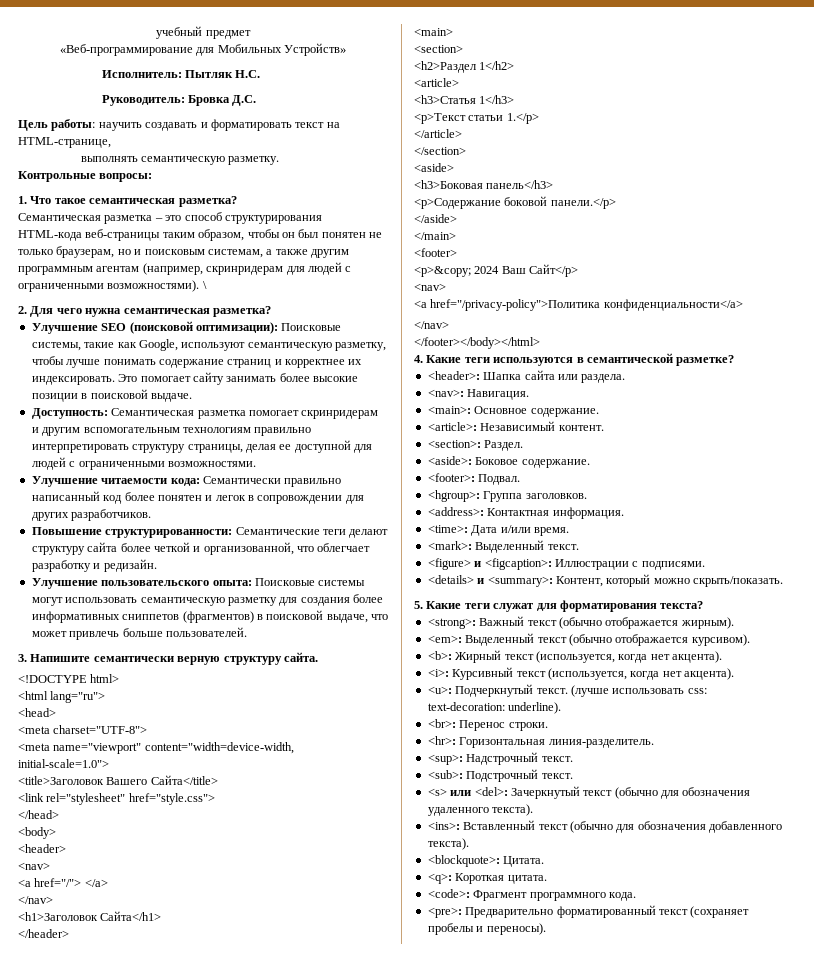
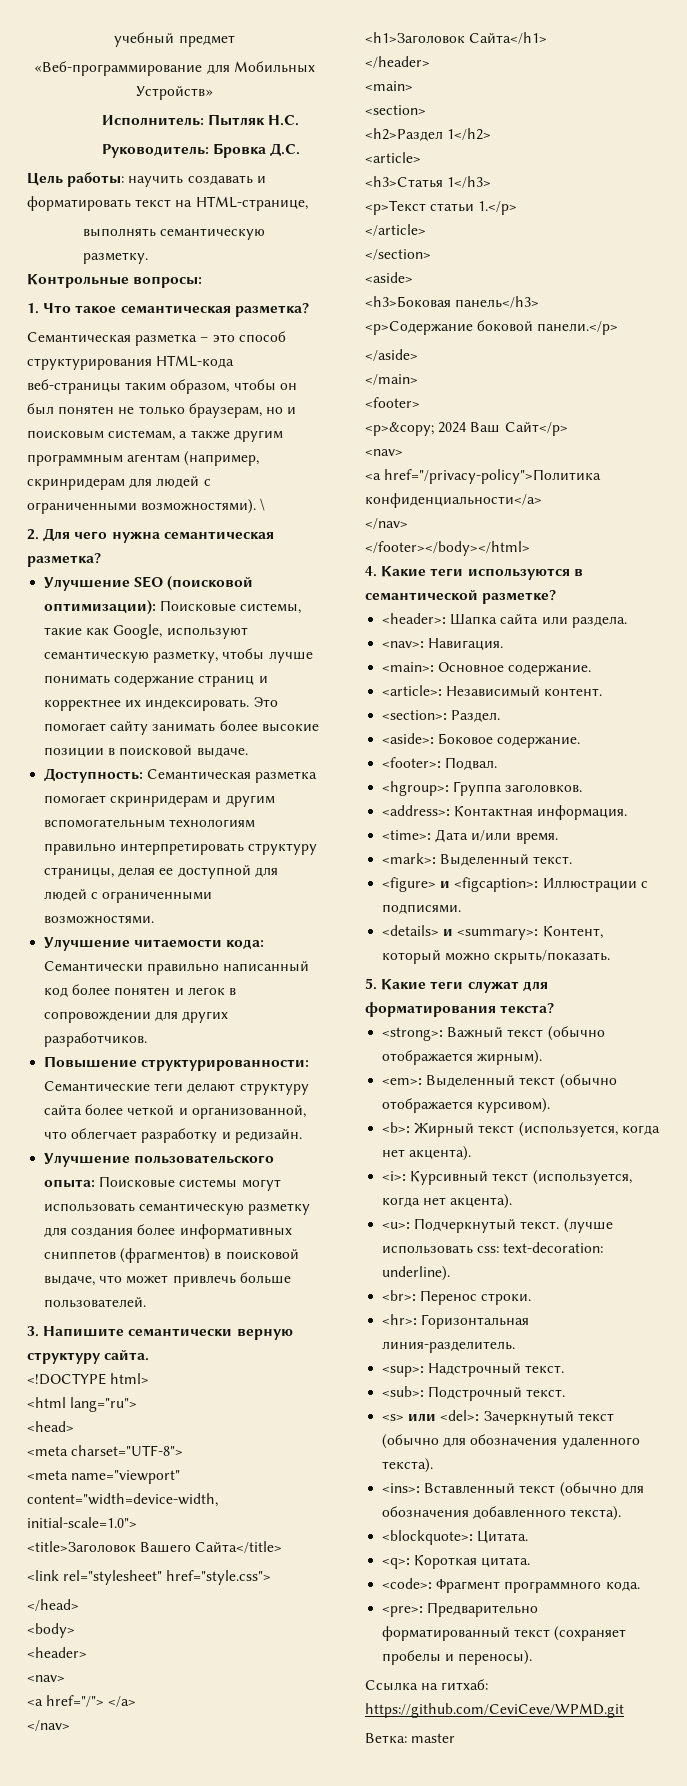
(546, 929) none -> [365,1679,489,1691] [365,1703,624,1718] [365,1733,456,1743] // Ссылка на гитхаб: https://github.com/CeviCeve/WPMD.git // Ветка: master

